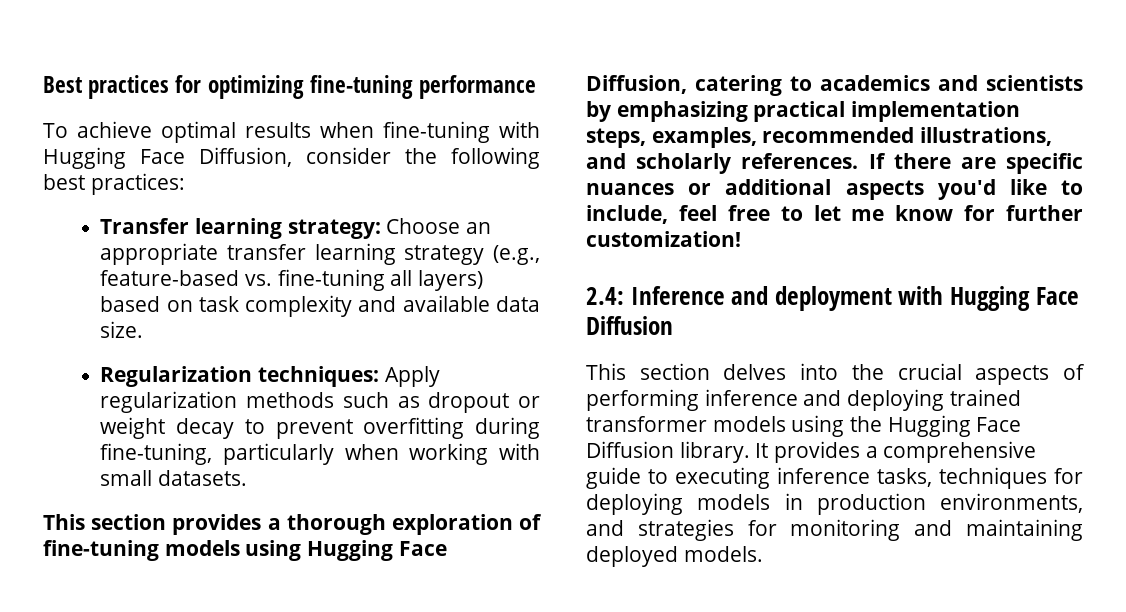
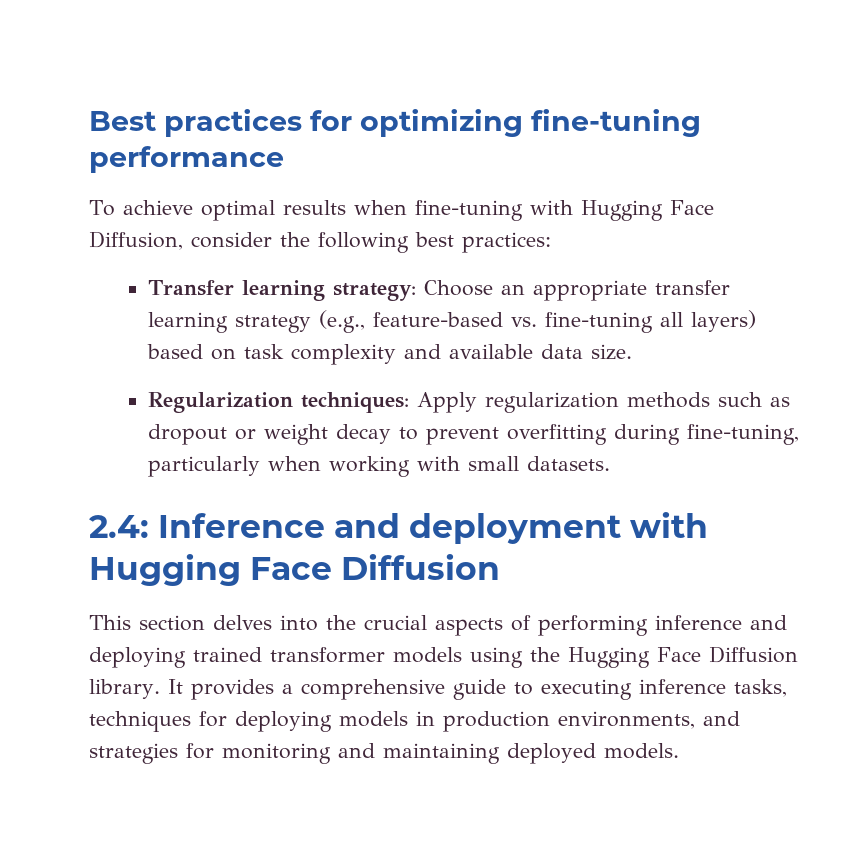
[43,514,542,535] [43,540,447,561] [586,75,1083,96] [586,101,1021,122] [586,127,1053,148] [586,153,1083,174] [586,179,1083,200] [586,205,1083,224] [586,231,741,247] // This section provides a thorough exploration of fine-tuning models using Hugging Face Diffusion, catering to academics and scientists by emphasizing practical implementation steps, examples, recommended illustrations, and scholarly references. If there are specific nuances or additional aspects you'd like to include, feel free to let me know for further customization! -> (611, 463) none

